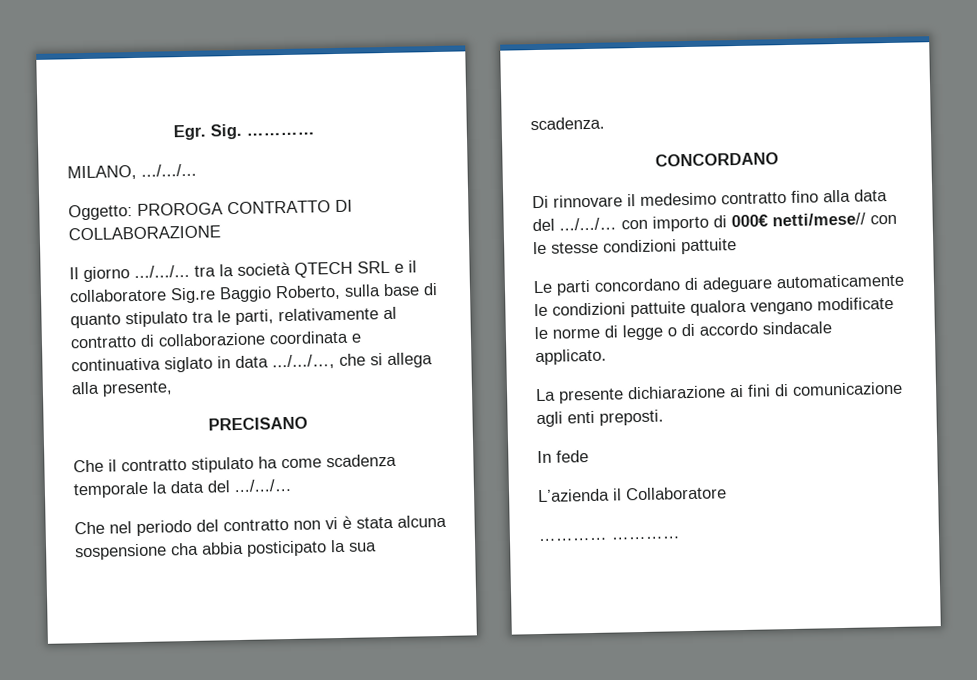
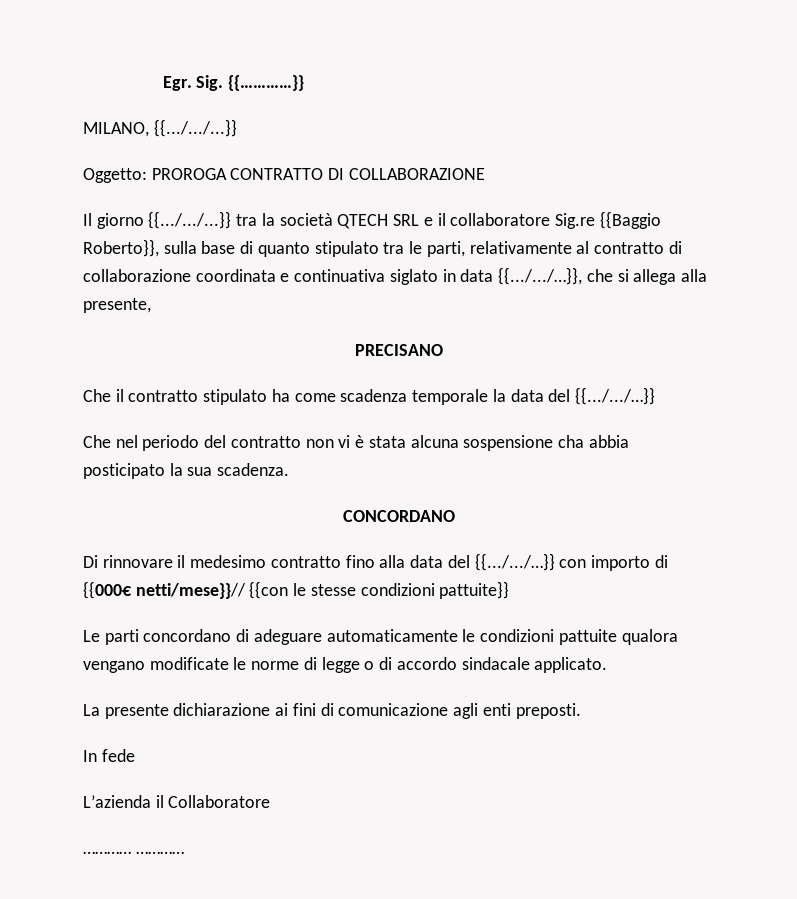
[246,131,316,136] ………… -> [228,75,305,91] {{…………}}
[141,163,197,177] .../.../... -> [153,119,237,137] {{.../.../...}}
[134,264,190,279] .../.../... -> [148,211,232,229] {{.../.../...}}
[219,284,341,303] Baggio Roberto, -> [599,211,661,229] [83,239,159,257] {{Baggio Roberto}},
[272,354,335,370] .../.../…, -> [498,267,583,285] {{.../.../…}},
[234,478,292,493] .../.../… -> [574,387,655,405] {{.../.../…}}
[559,217,617,231] .../.../… -> [474,553,555,571] {{.../.../…}}
[731,212,897,228] 000€ netti/mese// con -> [83,581,289,599] {{000€ netti/mese}}// {{con
[681,238,737,255] pattuite -> [439,581,510,599] pattuite}}

